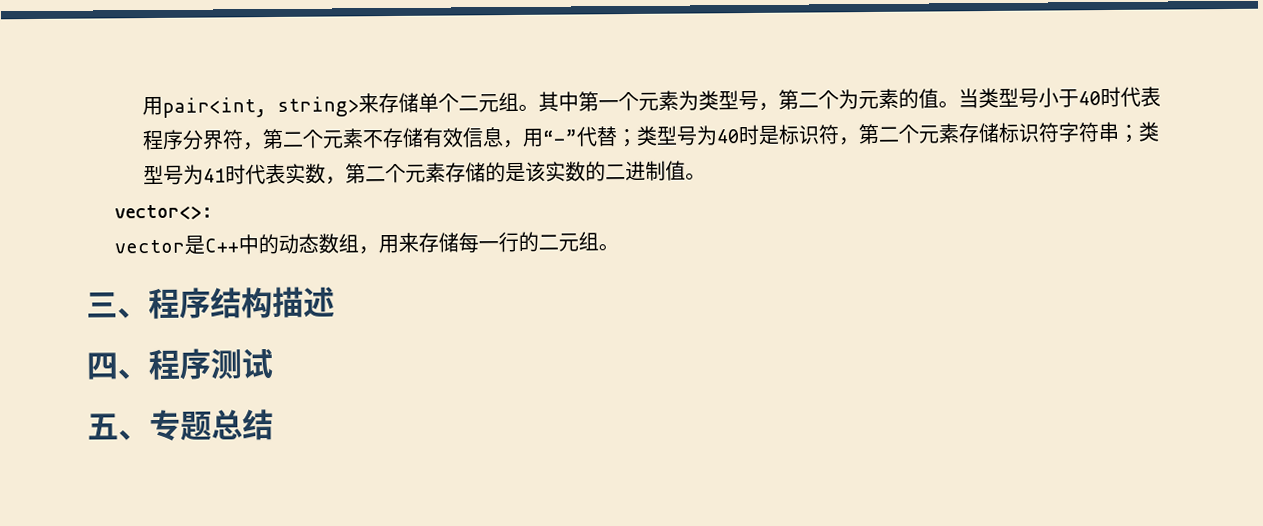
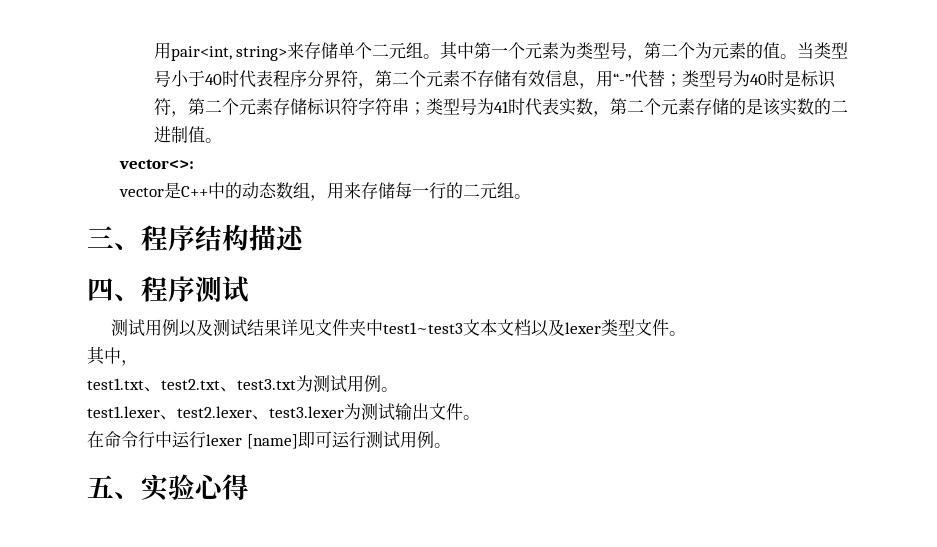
(273, 364) none -> [110,319,686,337] [87,346,138,366] [87,375,398,393] [87,403,480,421] [87,431,451,449] // 测试用例以及测试结果详见文件夹中test1~test3文本文档以及lexer类型文件。 // 其中， // test1.txt、test2.txt、test3.txt为测试用例。 // test1.lexer、test2.lexer、test3.lexer为测试输出文件。 // 在命令行中运行lexer [name]即可运行测试用例。
[149,409,274,442] 专题总结 -> [141,474,249,501] 实验心得

